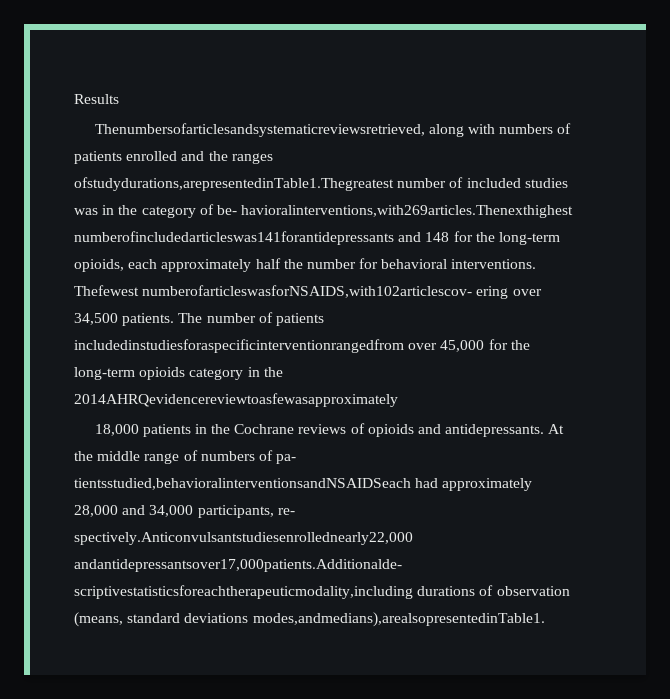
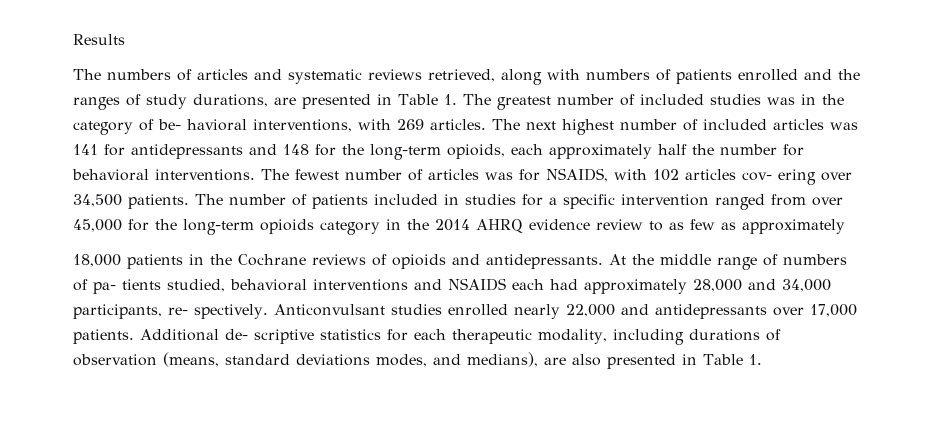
[94,123,425,137] Thenumbersofarticlesandsystematicreviewsretrieved, -> [73,69,495,84] The numbers of articles and systematic reviews retrieved,
[74,177,394,191] ofstudydurations,arepresentedinTable1.Thegreatest -> [126,94,551,110] of study durations, are presented in Table 1. The greatest
[241,205,574,218] [74,231,394,245] havioralinterventions,with269articles.Thenexthighest numberofincludedarticleswas141forantidepressants -> [187,119,858,135] [73,144,243,159] havioral interventions, with 269 articles. The next highest number of included articles was 141 for antidepressants
[74,285,473,298] Thefewest numberofarticleswasforNSAIDS,with102articlescov- -> [261,168,772,182] The fewest number of articles was for NSAIDS, with 102 articles cov-
[74,339,404,353] includedinstudiesforaspecificinterventionrangedfrom -> [374,194,806,210] included in studies for a specific intervention ranged from
[74,393,398,407] 2014AHRQevidencereviewtoasfewasapproximately -> [435,219,845,234] 2014 AHRQ evidence review to as few as approximately
[74,478,411,490] tientsstudied,behavioralinterventionsandNSAIDSeach -> [122,278,544,292] tients studied, behavioral interventions and NSAIDS each
[74,532,413,545] [74,559,402,572] [74,585,413,599] spectively.Anticonvulsantstudiesenrollednearly22,000 andantidepressantsover17,000patients.Additionalde- scriptivestatisticsforeachtherapeuticmodality,including -> [194,304,857,319] [73,329,684,345] spectively. Anticonvulsant studies enrolled nearly 22,000 and antidepressants over 17,000 patients. Additional de- scriptive statistics for each therapeutic modality, including
[252,612,545,627] modes,andmedians),arealsopresentedinTable1. -> [376,352,762,369] modes, and medians), are also presented in Table 1.

